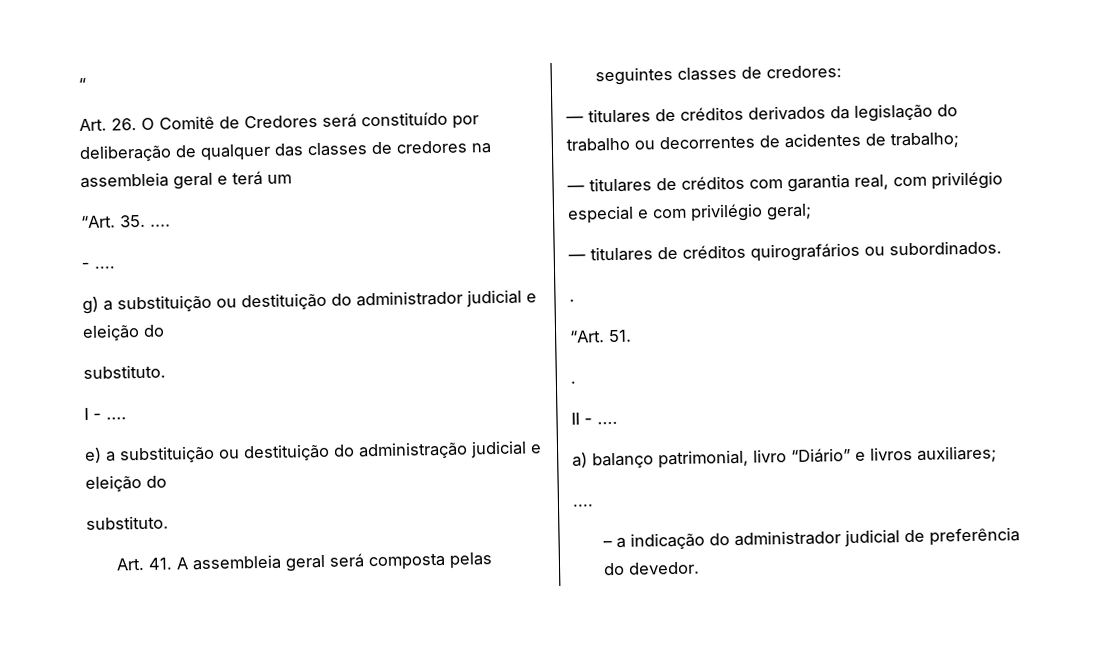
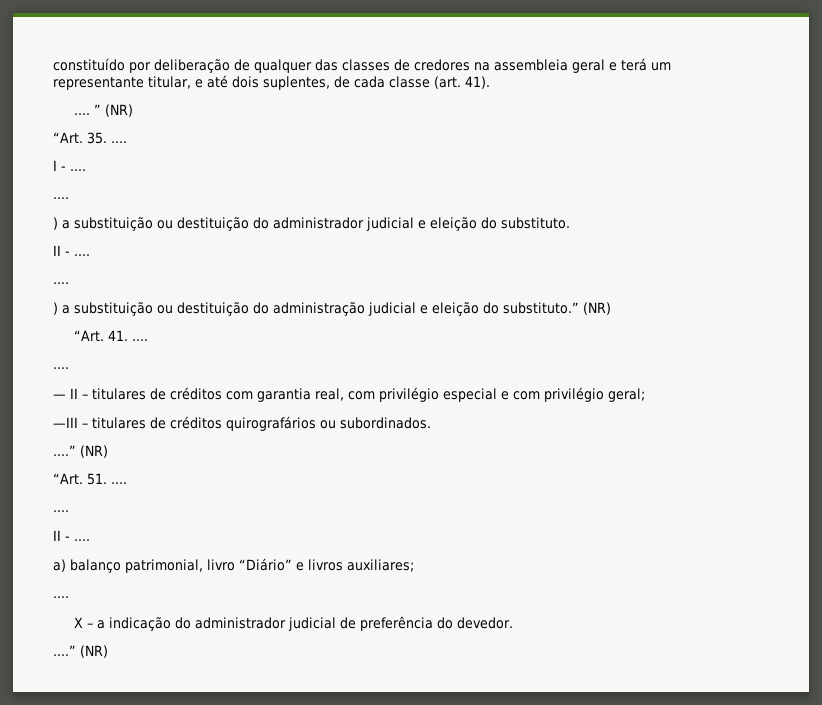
[78,77,86,91] [79,113,357,132] “ // Art. 26. O Comitê de Credores será -> (53, 64) none
(292, 179) none -> [53,75,490,90] [74,104,134,117] representante titular, e até dois suplentes, de cada classe (art. 41). // .... ” (NR)
[81,262,115,270] [82,296,99,314] - .... // g) -> [53,160,86,171] [53,197,69,199] [53,217,58,230] I - .... // .... // )
[83,364,166,379] [84,407,127,420] [84,447,102,463] // substituto. // I - .... // e) -> [501,217,570,229] [53,245,90,256] [53,282,69,284] [53,302,58,315] substituto. // II - .... // .... // )
[86,515,169,530] [115,552,493,572] [594,65,842,86] [566,103,958,124] [566,132,959,152] [567,185,585,192] // substituto. // Art. 41. A assembleia geral será composta pelas seguintes classes de credores: // — titulares de créditos derivados da legislação do trabalho ou decorrentes de acidentes de trabalho; // — -> [503,302,611,315] [74,330,149,341] [53,367,69,369] [53,388,88,399] substituto.” (NR) // “Art. 41. .... // .... // — II –
[568,254,586,261] — -> [53,417,88,428] —III –
[569,298,575,302] . -> [53,445,108,458] ....” (NR)
[570,380,576,384] // . -> [110,482,127,484] [53,510,69,512] .... // ....
(594, 505) none -> [74,617,84,628] X
(700, 568) none -> [53,645,108,658] // ....” (NR)

